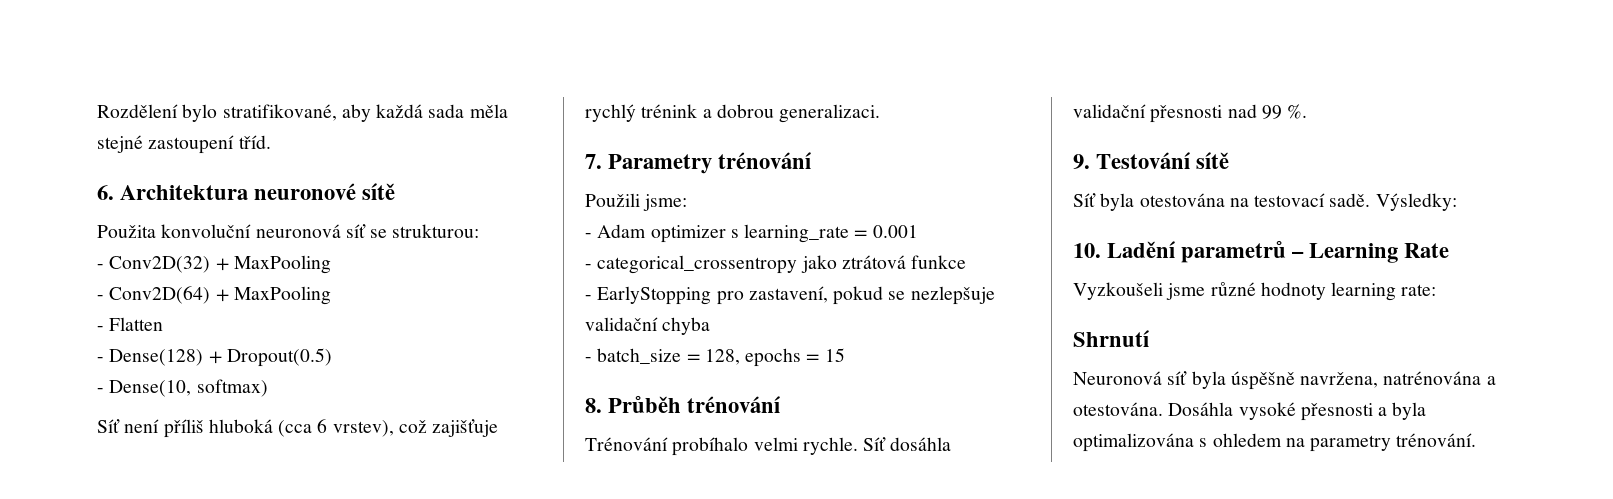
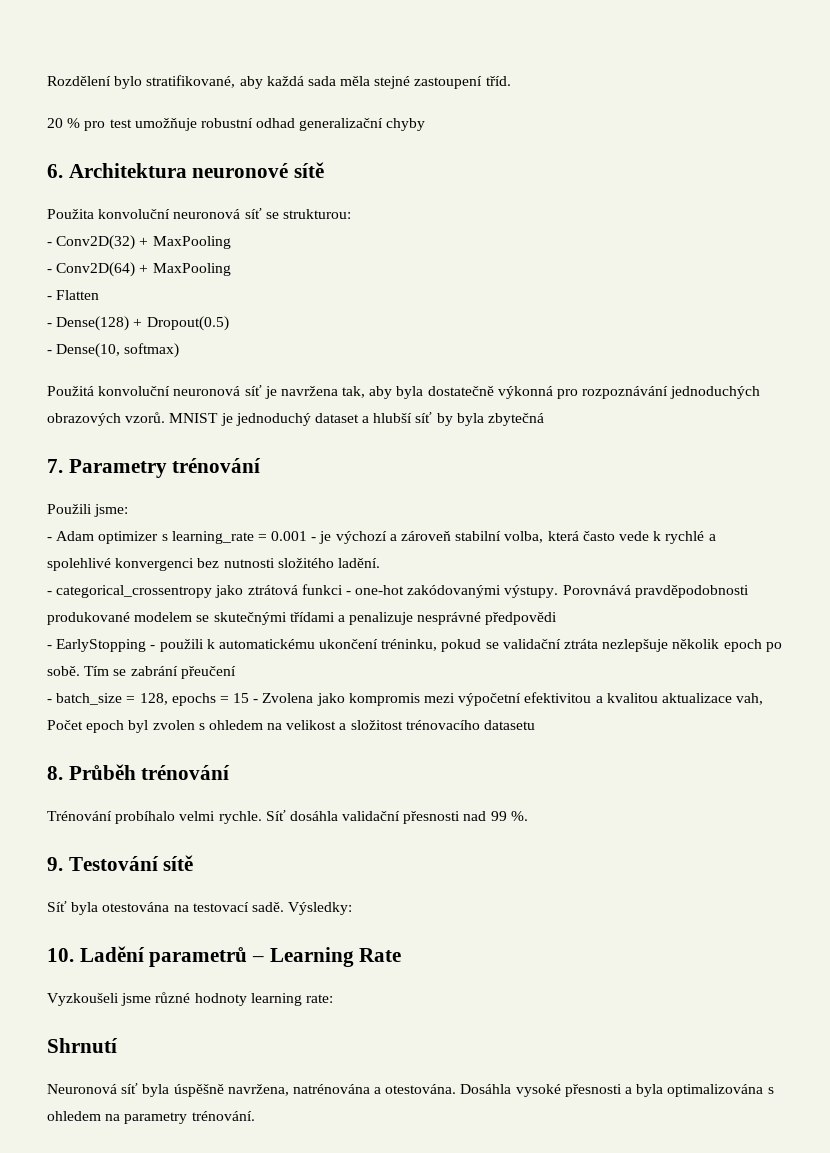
(271, 142) none -> [47,118,426,131] // 20 % pro test umožňuje robustní odhad generalizační chyby
[97,419,499,438] [585,104,881,123] Síť není příliš hluboká (cca 6 vrstev), což zajišťuje rychlý trénink a dobrou generalizaci. -> [47,385,761,399] [47,412,545,426] Použitá konvoluční neuronová síť je navržena tak, aby byla dostatečně výkonná pro rozpoznávání jednoduchých obrazových vzorů. MNIST je jednoduchý dataset a hlubší síť by byla zbytečná
[585,255,967,274] [585,286,995,305] [585,317,711,335] // - categorical_crossentropy jako ztrátová funkce // - EarlyStopping pro zastavení, pokud se nezlepšuje validační chyba -> [311,531,716,544] [47,558,380,571] [47,584,749,598] [47,612,558,625] [47,639,782,652] [47,666,236,679] - je výchozí a zároveň stabilní volba, která často vede k rychlé a spolehlivé konvergenci bez nutnosti složitého ladění. // - categorical_crossentropy jako ztrátová funkci - one-hot zakódovanými výstupy. Porovnává pravděpodobnosti produkované modelem se skutečnými třídami a penalizuje nesprávné předpovědi // - EarlyStopping - použili k automatickému ukončení tréninku, pokud se validační ztráta nezlepšuje několik epoch po sobě. Tím se zabrání přeučení
(845, 355) none -> [253,692,764,706] [47,720,536,733] - Zvolena jako kompromis mezi výpočetní efektivitou a kvalitou aktualizace vah, Počet epoch byl zvolen s ohledem na velikost a složitost trénovacího datasetu

